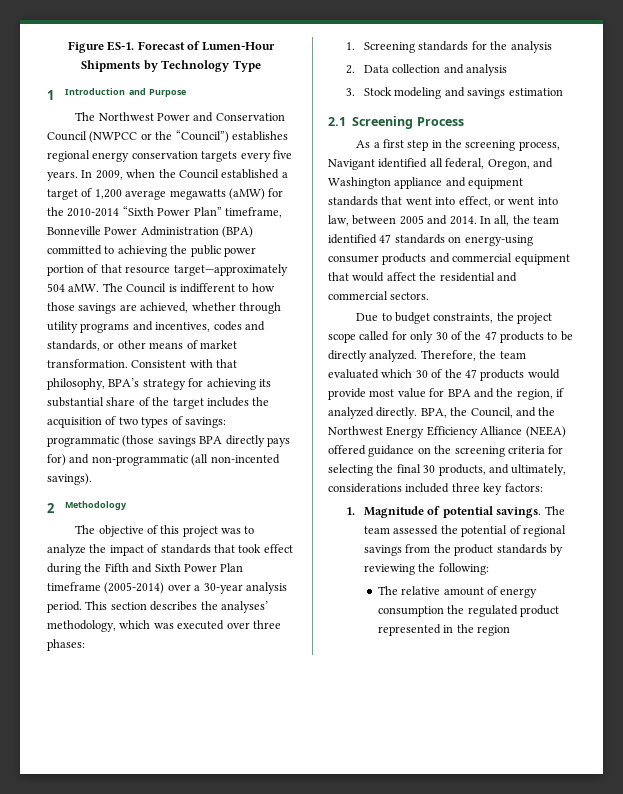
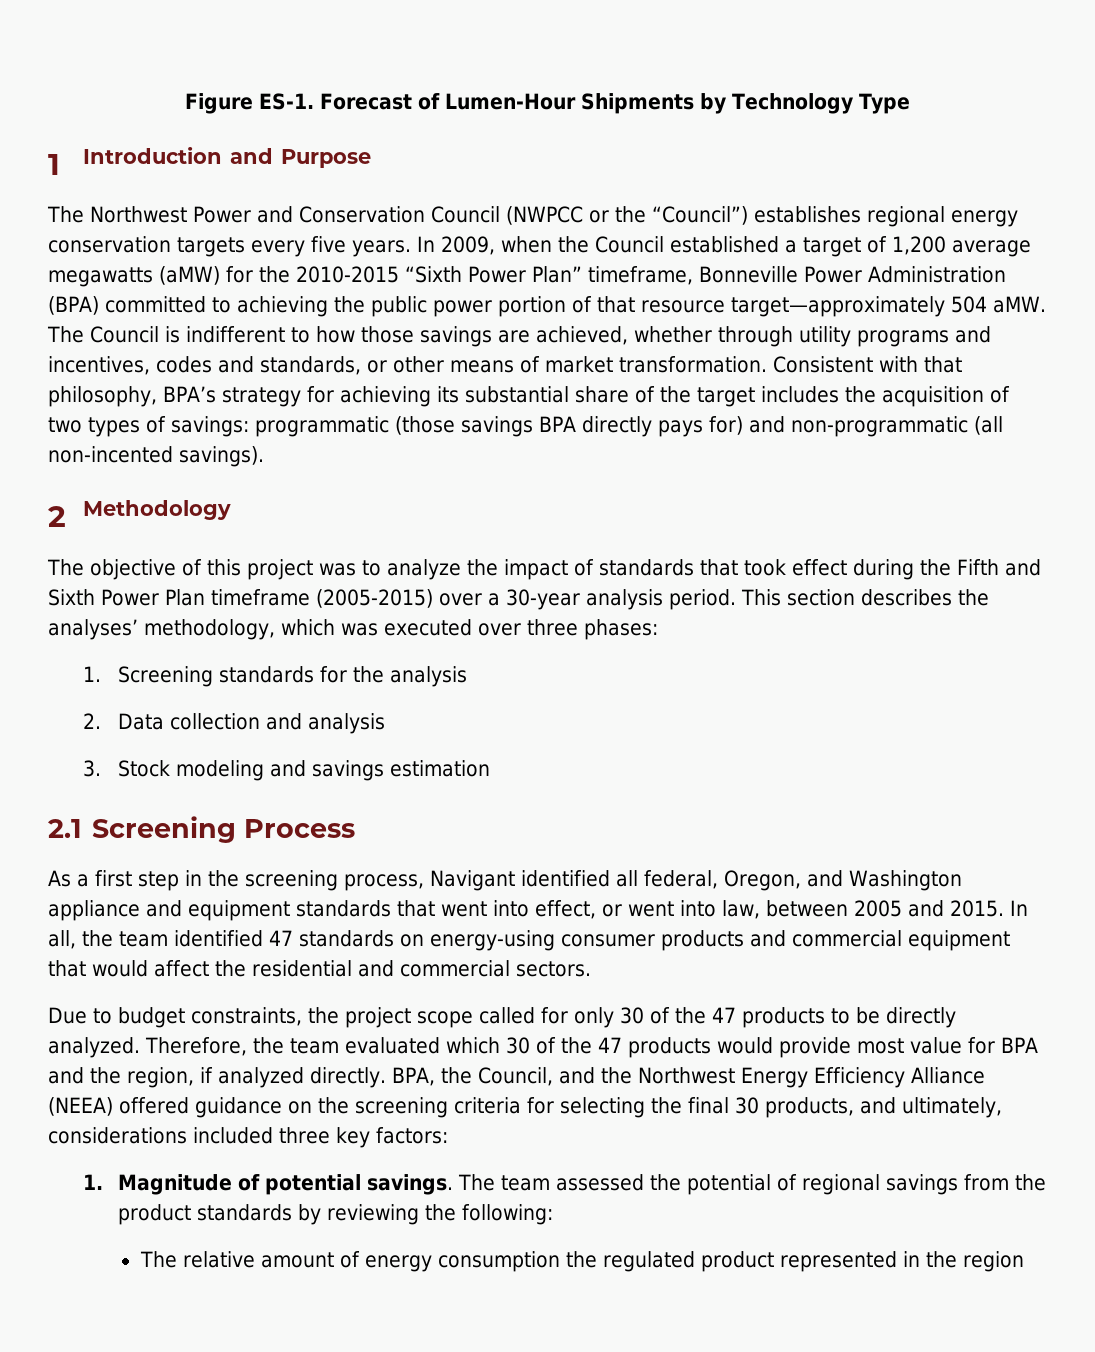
[67,208,120,217] 2010-2014 -> [296,266,399,283] 2010-2015
[104,582,165,594] (2005-2014) -> [315,589,433,608] (2005-2015)
[449,216,477,225] 2014. -> [950,900,1004,917] 2015.

